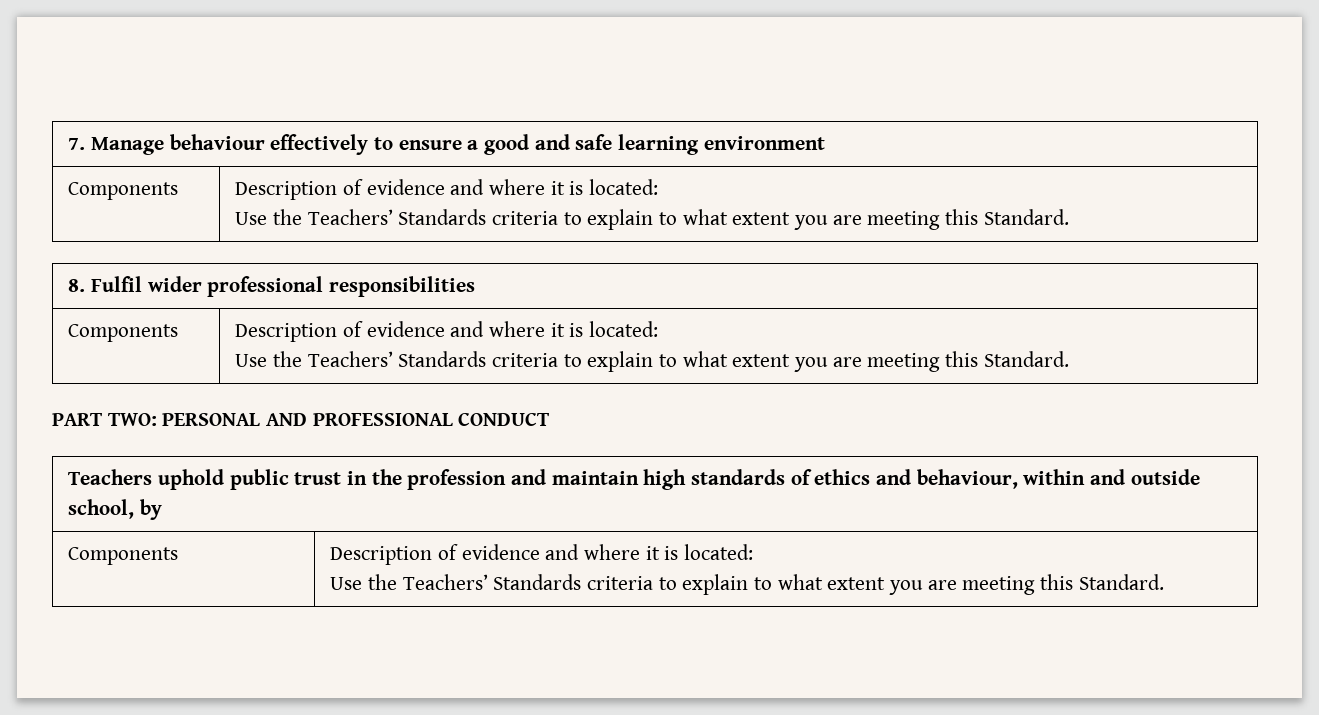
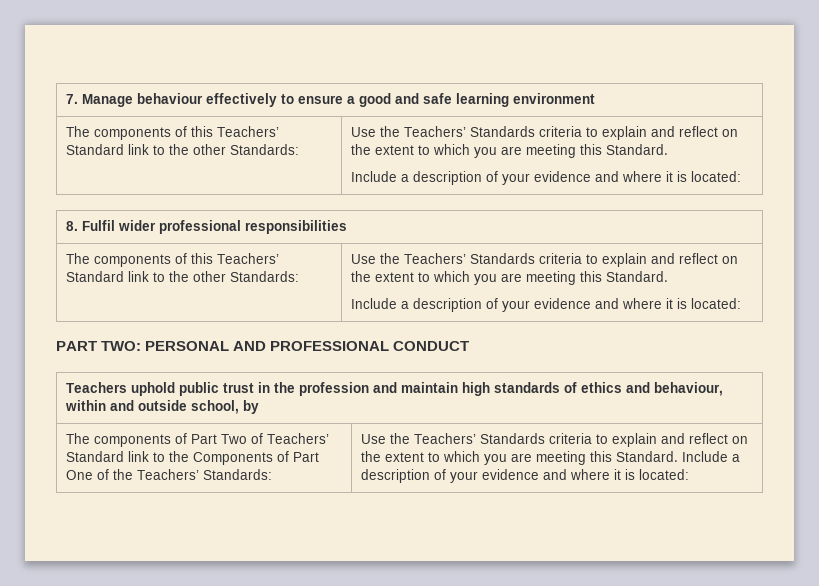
[68,182,179,200] [235,179,658,200] [235,209,1069,230] Components | Description of evidence and where it is located: // Use the Teachers’ Standards criteria to explain to what extent you are meeting this Standard. -> [66,126,280,140] [66,144,300,155] [351,126,739,140] [351,144,669,158] [351,171,742,185] The components of this Teachers’ Standard link to the other Standards: | Use the Teachers’ Standards criteria to explain and reflect on the extent to which you are meeting this Standard. // Include a description of your evidence and where it is located:
[68,324,179,342] [235,321,658,342] [235,351,1069,372] Components | Description of evidence and where it is located: // Use the Teachers’ Standards criteria to explain to what extent you are meeting this Standard. -> [66,253,280,267] [66,271,300,282] [351,253,739,267] [351,271,669,285] [351,298,742,312] The components of this Teachers’ Standard link to the other Standards: | Use the Teachers’ Standards criteria to explain and reflect on the extent to which you are meeting this Standard. // Include a description of your evidence and where it is located:
[68,547,179,565] [330,544,753,565] [330,574,1164,595] Components | Description of evidence and where it is located: // Use the Teachers’ Standards criteria to explain to what extent you are meeting this Standard. -> [66,433,330,447] [66,451,320,465] [66,469,273,480] [361,433,749,447] [361,451,741,465] [361,469,690,483] The components of Part Two of Teachers’ Standard link to the Components of Part One of the Teachers’ Standards: | Use the Teachers’ Standards criteria to explain and reflect on the extent to which you are meeting this Standard. Include a description of your evidence and where it is located:

